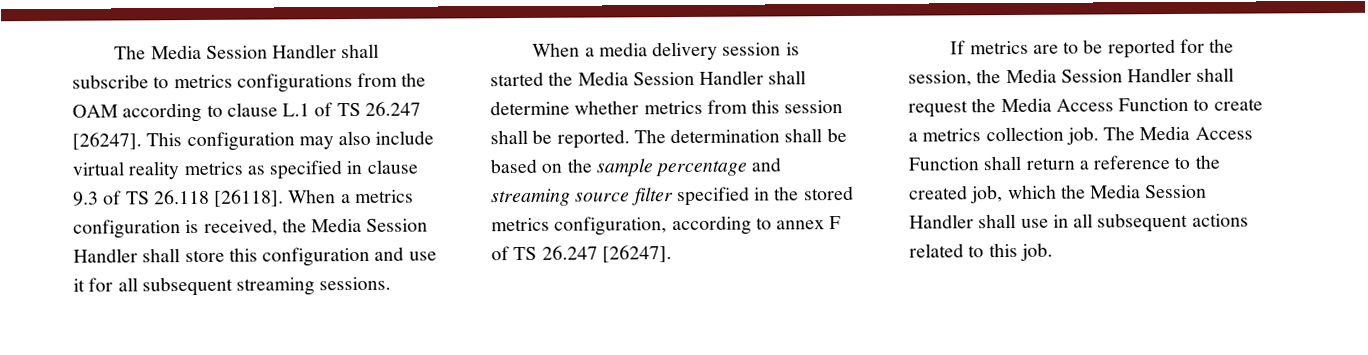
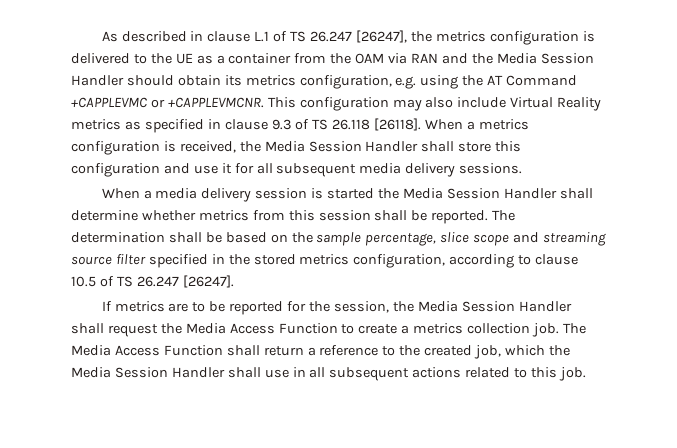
[114,43,380,60] [72,72,427,93] [72,102,223,123] The Media Session Handler shall subscribe to metrics configurations from the OAM according to -> [101,31,204,42] As described in
[72,132,142,150] [26247]. -> [355,30,595,45] [71,53,594,64] [71,75,578,89] [71,97,264,108] [26247], the metrics configuration is delivered to the UE as a container from the OAM via RAN and the Media Session Handler should obtain its metrics configuration, e.g. using the AT Command +CAPPLEVMC or +CAPPLEVMCNR.
[72,161,181,180] virtual reality -> [510,97,602,111] Virtual Reality
[236,277,316,296] streaming -> [359,163,456,177] media delivery
[655,160,748,177] percentage -> [365,232,510,246] percentage, slice scope
[776,216,842,230] annex F -> [535,254,579,265] [71,276,96,287] clause 10.5

